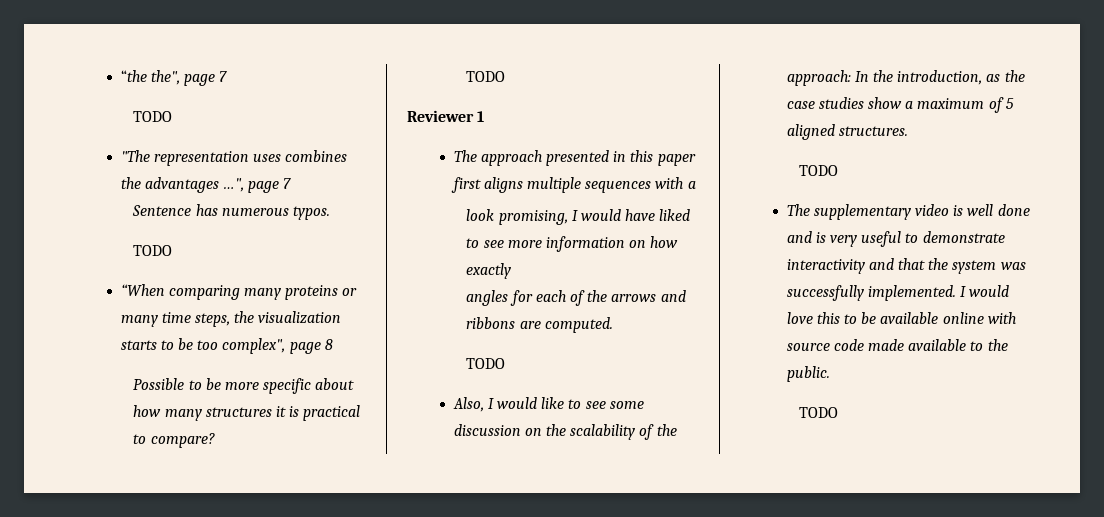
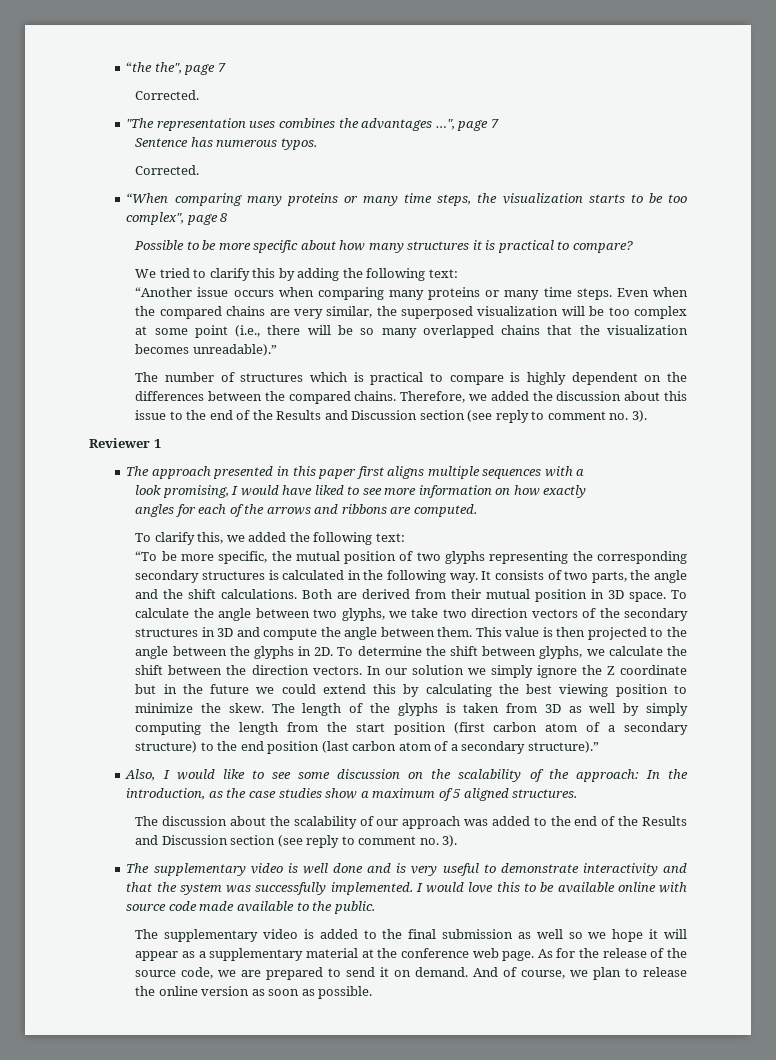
[133,111,173,122] TODO -> [135,90,200,100] Corrected.
[133,245,173,256] TODO -> [135,165,200,175] Corrected.
[466,71,506,82] TODO -> [135,268,458,281] [135,287,688,300] [135,306,687,319] [135,325,688,338] [135,344,277,356] [135,372,687,385] [135,391,687,404] [135,410,647,423] We tried to clarify this by adding the following text: // “Another issue occurs when comparing many proteins or many time steps. Even when the compared chains are very similar, the superposed visualization will be too complex at some point (i.e., there will be so many overlapped chains that the visualization becomes unreadable).” // The number of structures which is practical to compare is highly dependent on the differences between the compared chains. Therefore, we added the discussion about this issue to the end of the Results and Discussion section (see reply to comment no. 3).
[466,358,506,369] TODO -> [135,532,405,545] [135,551,687,564] [135,570,687,583] [135,589,687,602] [135,608,689,621] [135,627,687,640] [135,646,687,659] [135,665,687,678] [135,684,687,697] [135,703,688,716] [135,722,688,735] [135,741,599,754] To clarify this, we added the following text: // “To be more specific, the mutual position of two glyphs representing the corresponding secondary structures is calculated in the following way. It consists of two parts, the angle and the shift calculations. Both are derived from their mutual position in 3D space. To calculate the angle between two glyphs, we take two direction vectors of the secondary structures in 3D and compute the angle between them. This value is then projected to the angle between the glyphs in 2D. To determine the shift between glyphs, we calculate the shift between the direction vectors. In our solution we simply ignore the Z coordinate but in the future we could extend this by calculating the best viewing position to minimize the skew. The length of the glyphs is taken from 3D as well by simply computing the length from the start position (first carbon atom of a secondary structure) to the end position (last carbon atom of a secondary structure).”
[799,165,839,176] TODO -> [135,816,688,829] [135,835,458,848] The discussion about the scalability of our approach was added to the end of the Results and Discussion section (see reply to comment no. 3).
[799,407,839,418] TODO -> [135,929,688,942] [135,948,688,961] [135,967,688,980] [135,986,373,999] The supplementary video is added to the final submission as well so we hope it will appear as a supplementary material at the conference web page. As for the release of the source code, we are prepared to send it on demand. And of course, we plan to release the online version as soon as possible.

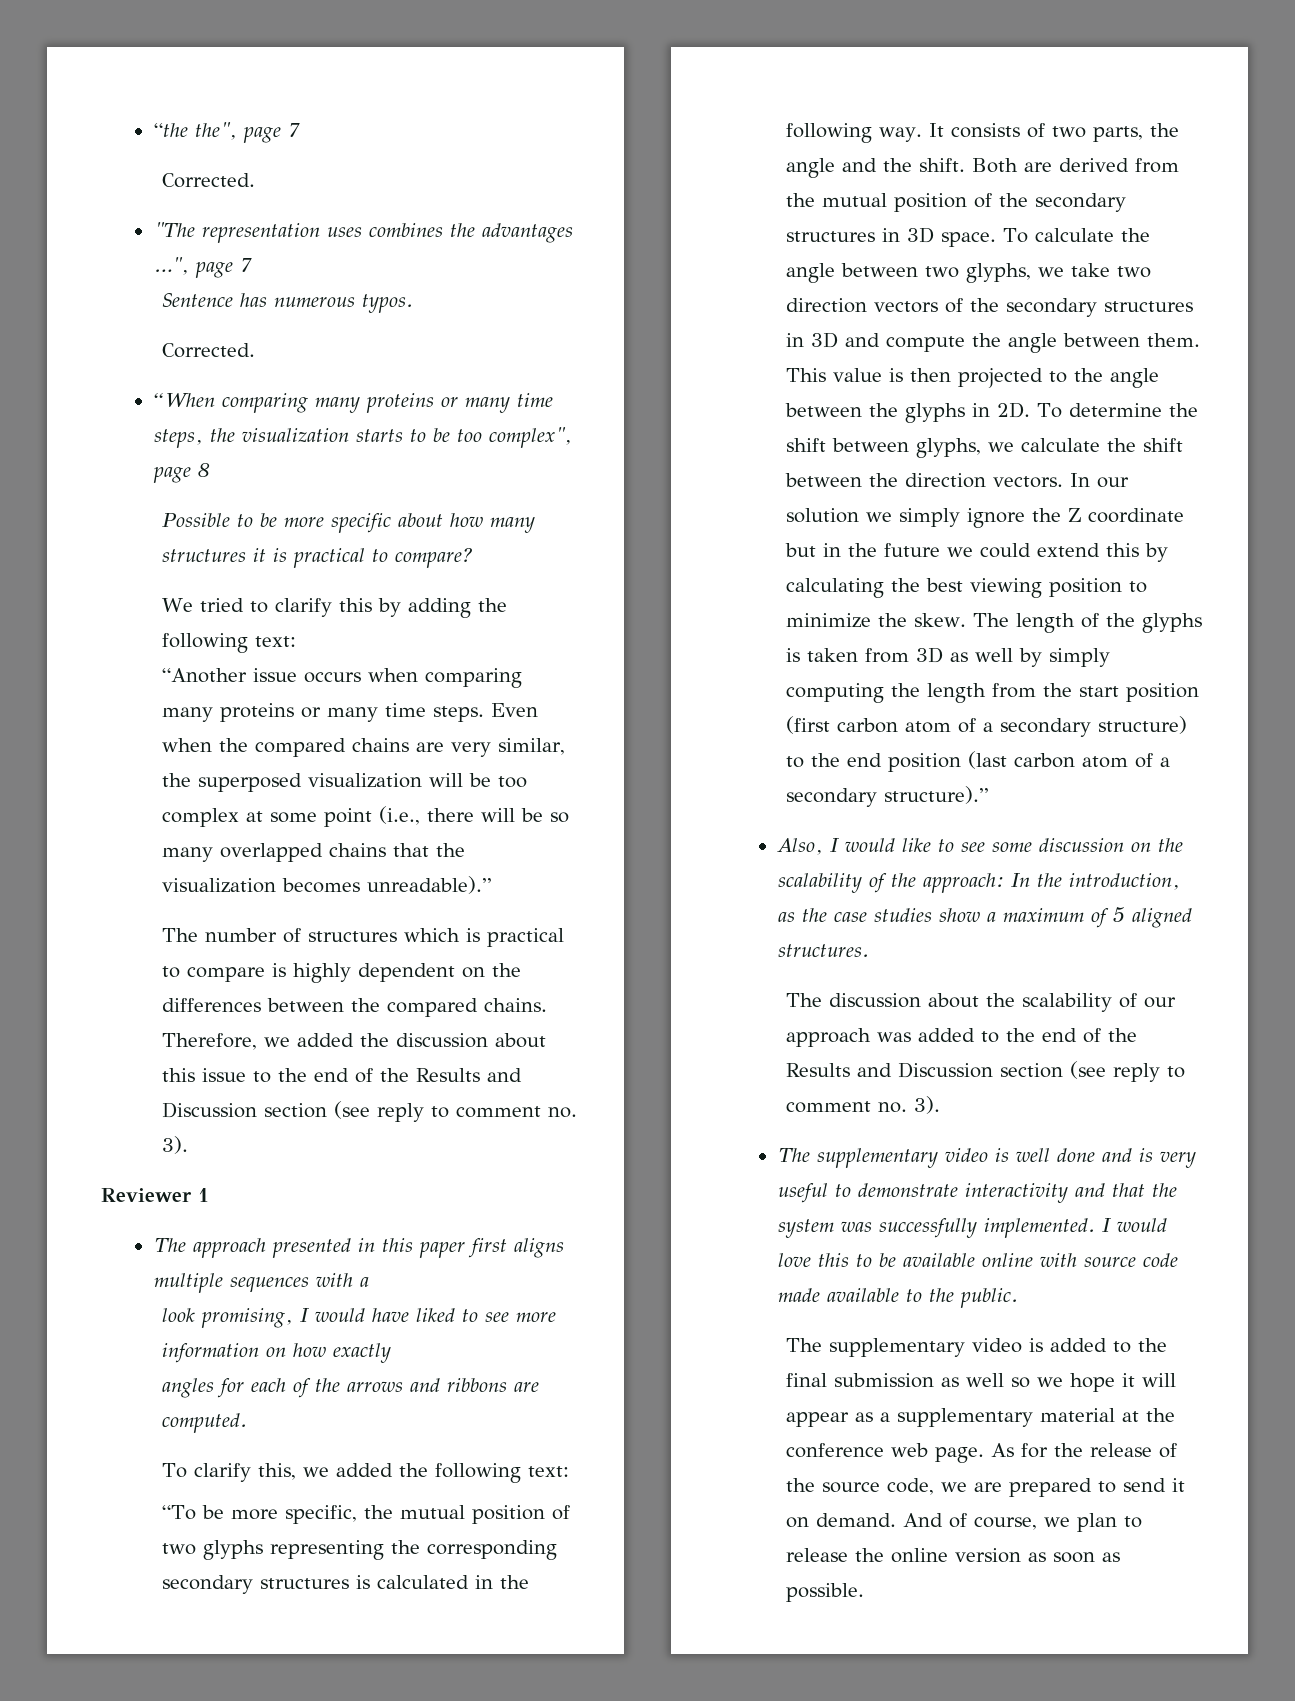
[188,589,298,599] shift calculations. -> [918,158,965,172] shift.
[451,589,588,602] their mutual position -> [785,193,1126,212] [785,231,875,242] the mutual position of the secondary structures

